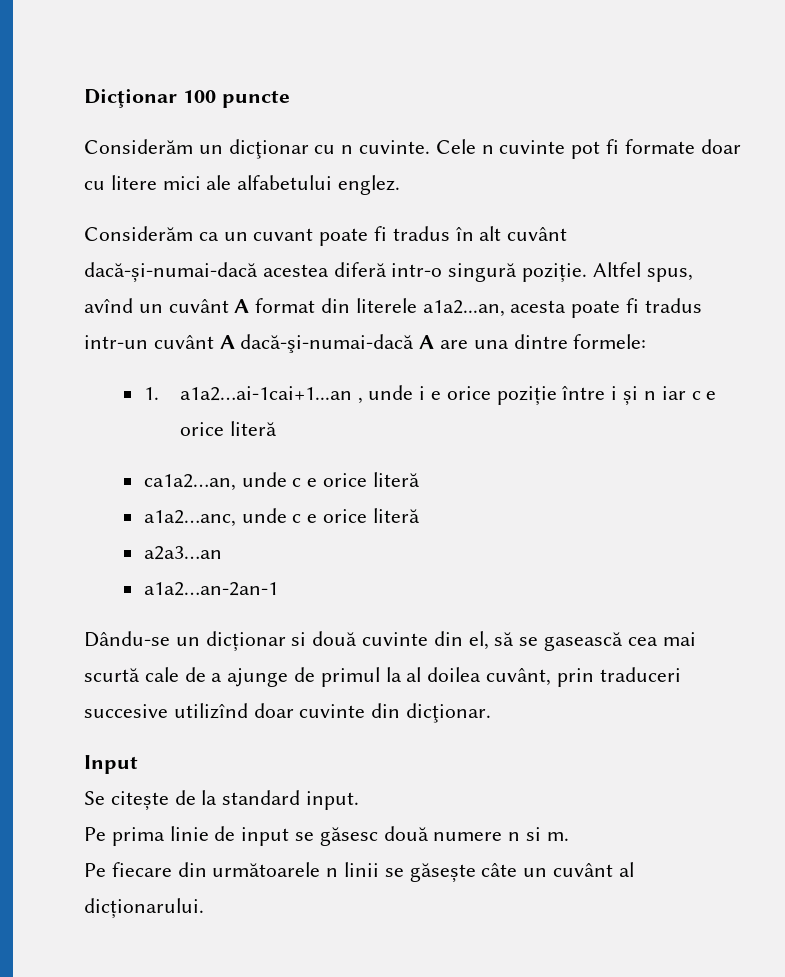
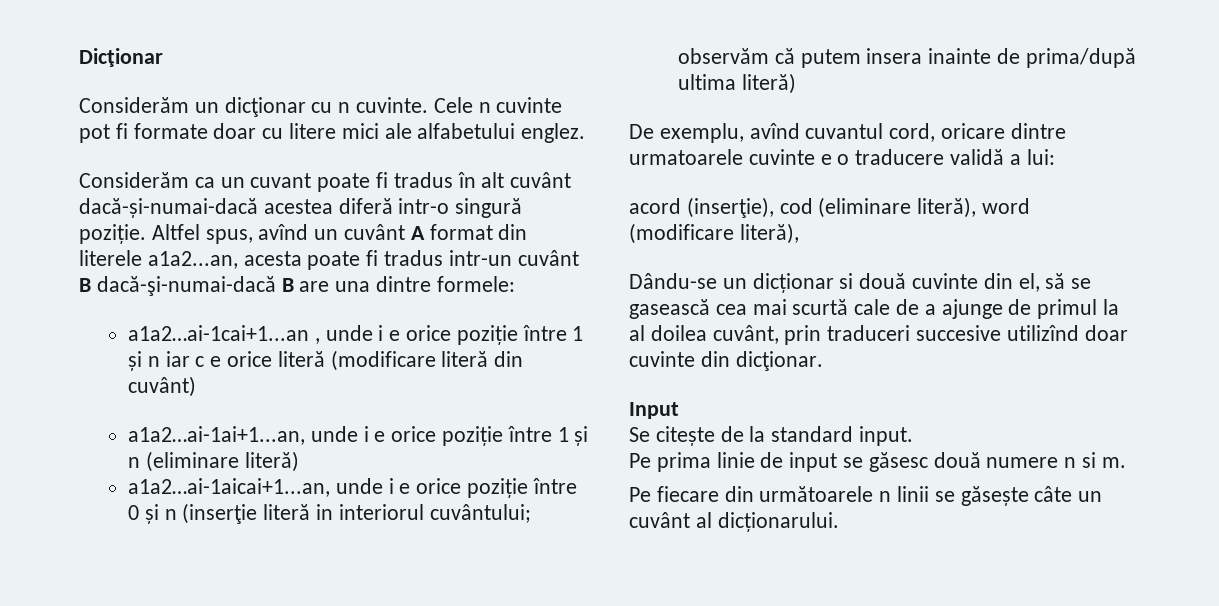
[182,90,290,108] 100 puncte -> (163, 57) none
[219,334,435,353] A dacă-şi-numai-dacă A -> [79,276,294,296] B dacă-şi-numai-dacă B
[143,387,159,400] 1. -> (515, 284) none
[611,386,618,400] i -> [572,326,584,341] 1
[143,472,420,491] [143,508,420,527] [143,546,222,560] [143,582,278,596] // ca1a2…an, unde c e orice literă // a1a2…anc, unde c e orice literă // a2a3…an // a1a2…an-2an-1 -> [330,350,524,371] [128,376,197,397] [128,426,589,446] [128,451,299,472] [128,478,577,498] [128,503,531,524] [678,48,1136,68] [678,73,796,94] [629,123,1066,143] [629,149,1055,165] [629,197,1031,218] [629,223,799,244] (modificare literă din cuvânt) // a1a2…ai-1ai+1...an, unde i e orice poziție între 1 și n (eliminare literă) // a1a2…ai-1aicai+1...an, unde i e orice poziție între 0 și n (inserţie literă in interiorul cuvântului; observăm că putem insera inainte de prima/după ultima literă) // De exemplu, avînd cuvantul cord, oricare dintre urmatoarele cuvinte e o traducere validă a lui: // acord (inserţie), cod (eliminare literă), word (modificare literă),

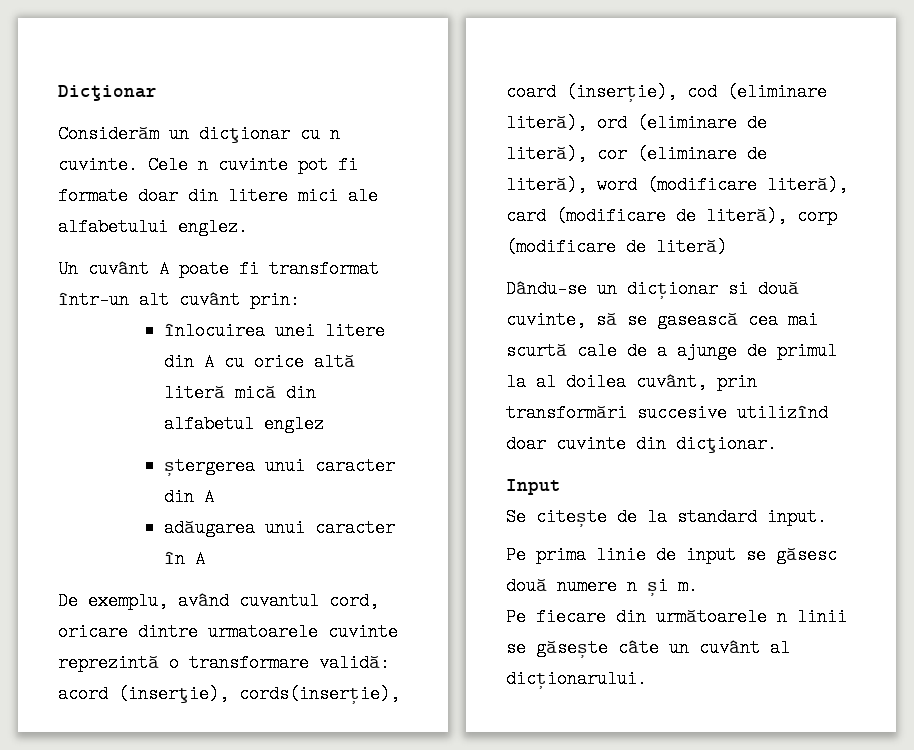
[262,128,284,139] cu -> [188,187,218,205] din
[79,172,572,192] [79,198,523,218] [79,224,528,244] [79,250,579,270] [79,276,515,296] [128,325,584,345] [128,350,524,371] [128,376,197,397] [128,426,589,446] [128,451,299,472] [128,478,577,498] [128,503,531,524] [678,48,1136,68] [678,73,796,94] Considerăm ca un cuvant poate fi tradus în alt cuvânt dacă-și-numai-dacă acestea diferă intr-o singură poziție. Altfel spus, avînd un cuvânt A format din literele a1a2...an, acesta poate fi tradus intr-un cuvânt B dacă-şi-numai-dacă B are una dintre formele: // a1a2…ai-1cai+1...an , unde i e orice poziție între 1 și n iar c e orice literă (modificare literă din cuvânt) // a1a2…ai-1ai+1...an, unde i e orice poziție între 1 și n (eliminare literă) // a1a2…ai-1aicai+1...an, unde i e orice poziție între 0 și n (inserţie literă in interiorul cuvântului; observăm că putem insera inainte de prima/după ultima literă) -> [58,260,379,278] [58,291,300,309] [163,322,385,340] [163,353,355,371] [163,384,316,402] [163,415,324,433] [163,457,395,476] [163,488,214,506] [163,519,395,537] [163,550,205,568] Un cuvânt A poate fi transformat într-un alt cuvânt prin: // înlocuirea unei litere din A cu orice altă literă mică din alfabetul englez // ștergerea unui caracter din A // adăugarea unui caracter în A
[749,123,800,139] avînd -> [178,592,229,610] având
[820,149,1055,165] [629,197,1031,218] [629,223,799,244] e o traducere validă a lui: // acord (inserţie), cod (eliminare literă), word (modificare literă), -> [58,654,390,672] [58,685,400,704] [506,83,827,102] [506,114,767,132] [506,145,767,163] [506,176,848,194] [506,207,837,225] [506,238,727,256] reprezintă o transformare validă: acord (inserţie), cords(inserție), coard (inserție), cod (eliminare literă), ord (eliminare de literă), cor (eliminare de literă), word (modificare literă), card (modificare de literă), corp (modificare de literă)
[912,273,1040,292] cuvinte din el, -> [506,311,586,329] cuvinte,
[827,325,911,341] traduceri -> [506,404,627,422] transformări
[1082,452,1097,468] si -> [647,577,668,596] și

